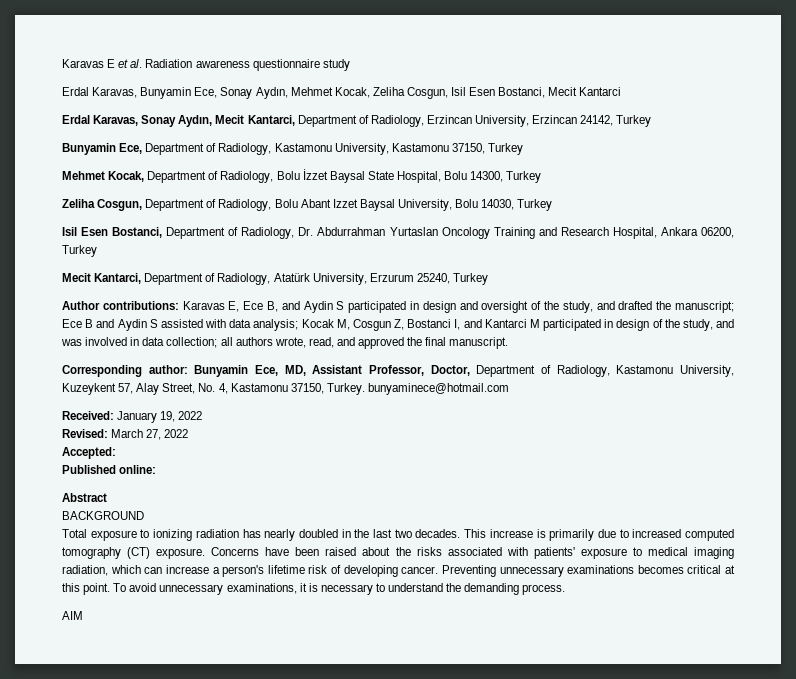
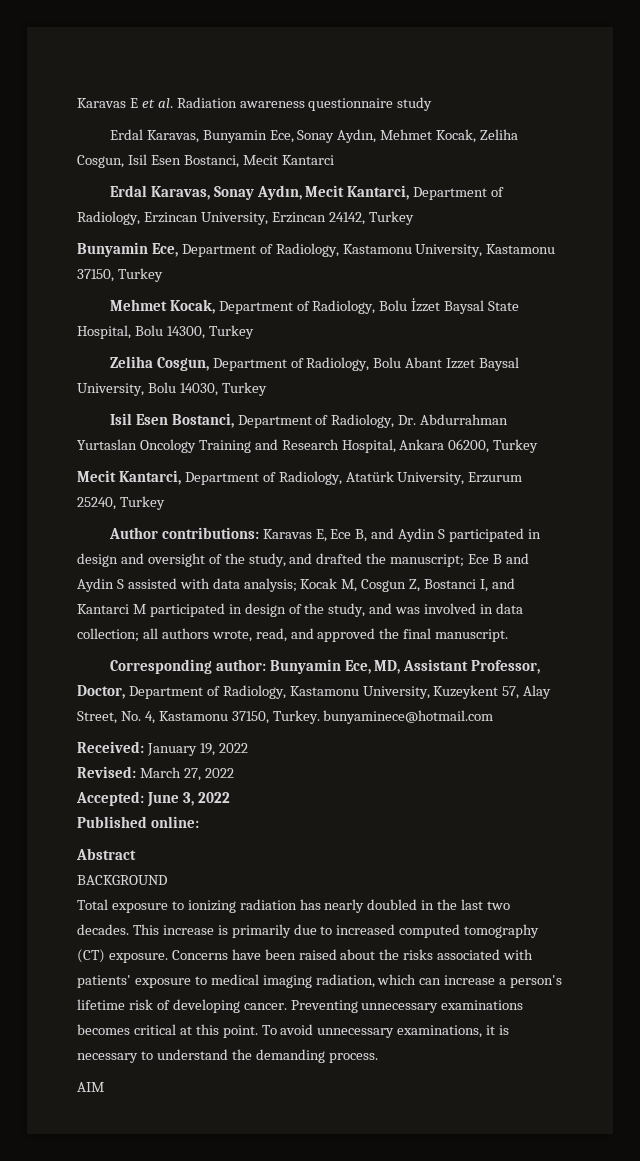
(116, 453) none -> [146,792,230,807] June 3, 2022

